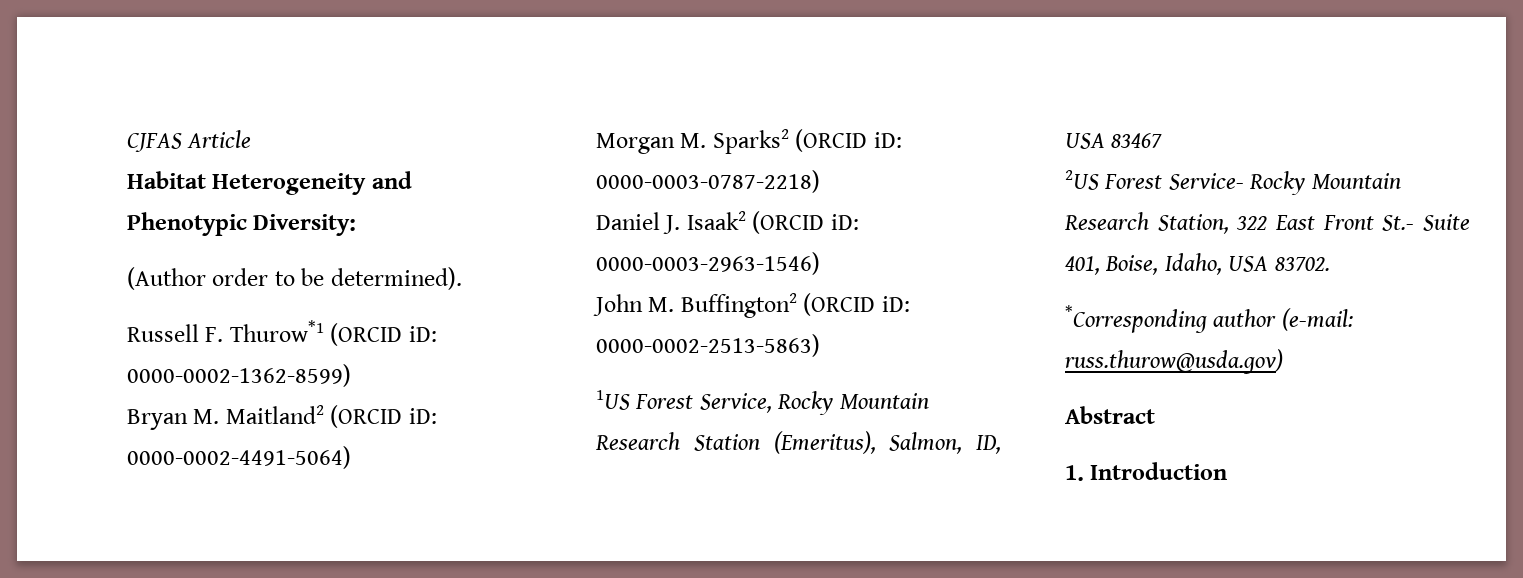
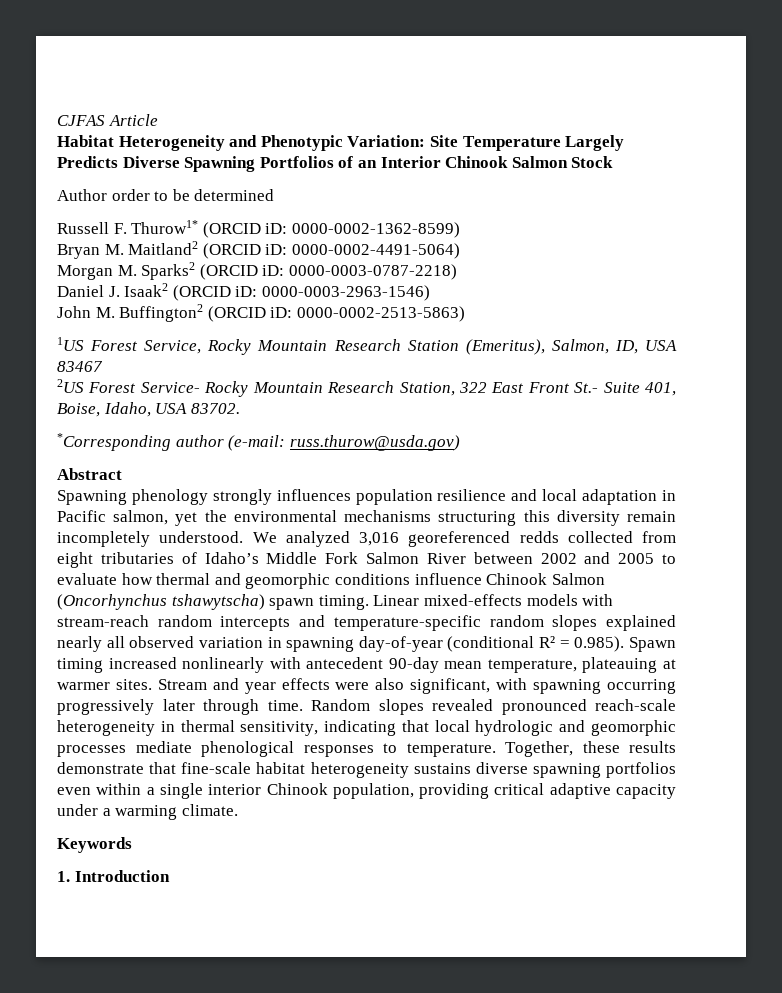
[253,214,357,236] [127,267,206,290] Diversity: // (Author -> [347,135,625,151] [57,156,614,172] [57,189,107,201] Variation: Site Temperature Largely Predicts Diverse Spawning Portfolios of an Interior Chinook Salmon Stock // Author
[330,267,462,290] determined). -> [194,189,275,201] determined
[229,320,324,342] Thurow*1 -> [131,220,199,234] Thurow1*
(1155, 415) none -> [57,489,676,505] [57,510,676,526] [57,531,676,547] [57,552,677,568] [57,573,605,589] [57,594,614,610] [57,615,676,631] [57,636,676,652] [57,657,676,673] [57,678,677,694] [57,699,676,715] [57,720,676,736] [57,741,676,757] [57,762,676,778] [57,783,676,799] [57,804,238,820] [57,837,132,853] // Spawning phenology strongly influences population resilience and local adaptation in Pacific salmon, yet the environmental mechanisms structuring this diversity remain incompletely understood. We analyzed 3,016 georeferenced redds collected from eight tributaries of Idaho’s Middle Fork Salmon River between 2002 and 2005 to evaluate how thermal and geomorphic conditions influence Chinook Salmon (Oncorhynchus tshawytscha) spawn timing. Linear mixed-effects models with stream-reach random intercepts and temperature-specific random slopes explained nearly all observed variation in spawning day-of-year (conditional R² = 0.985). Spawn timing increased nonlinearly with antecedent 90-day mean temperature, plateauing at warmer sites. Stream and year effects were also significant, with spawning occurring progressively later through time. Random slopes revealed pronounced reach-scale heterogeneity in thermal sensitivity, indicating that local hydrologic and geomorphic processes mediate phenological responses to temperature. Together, these results demonstrate that fine-scale habitat heterogeneity sustains diverse spawning portfolios even within a single interior Chinook population, providing critical adaptive capacity under a warming climate. // Keywords

